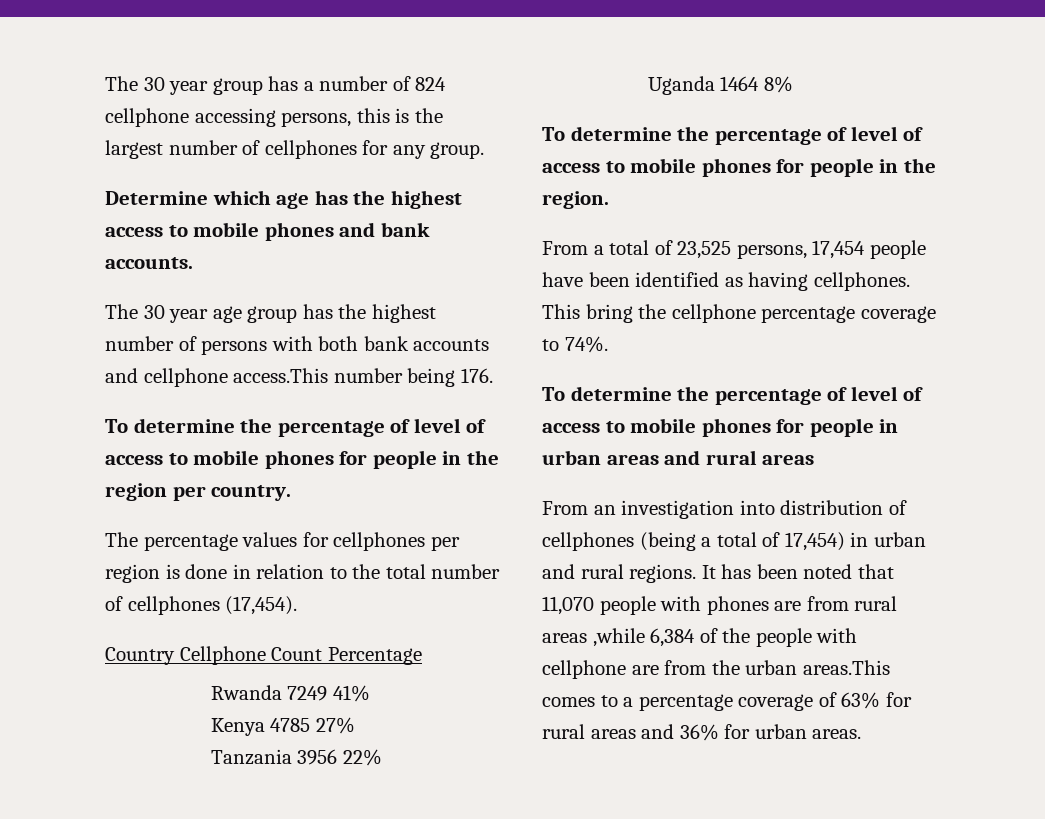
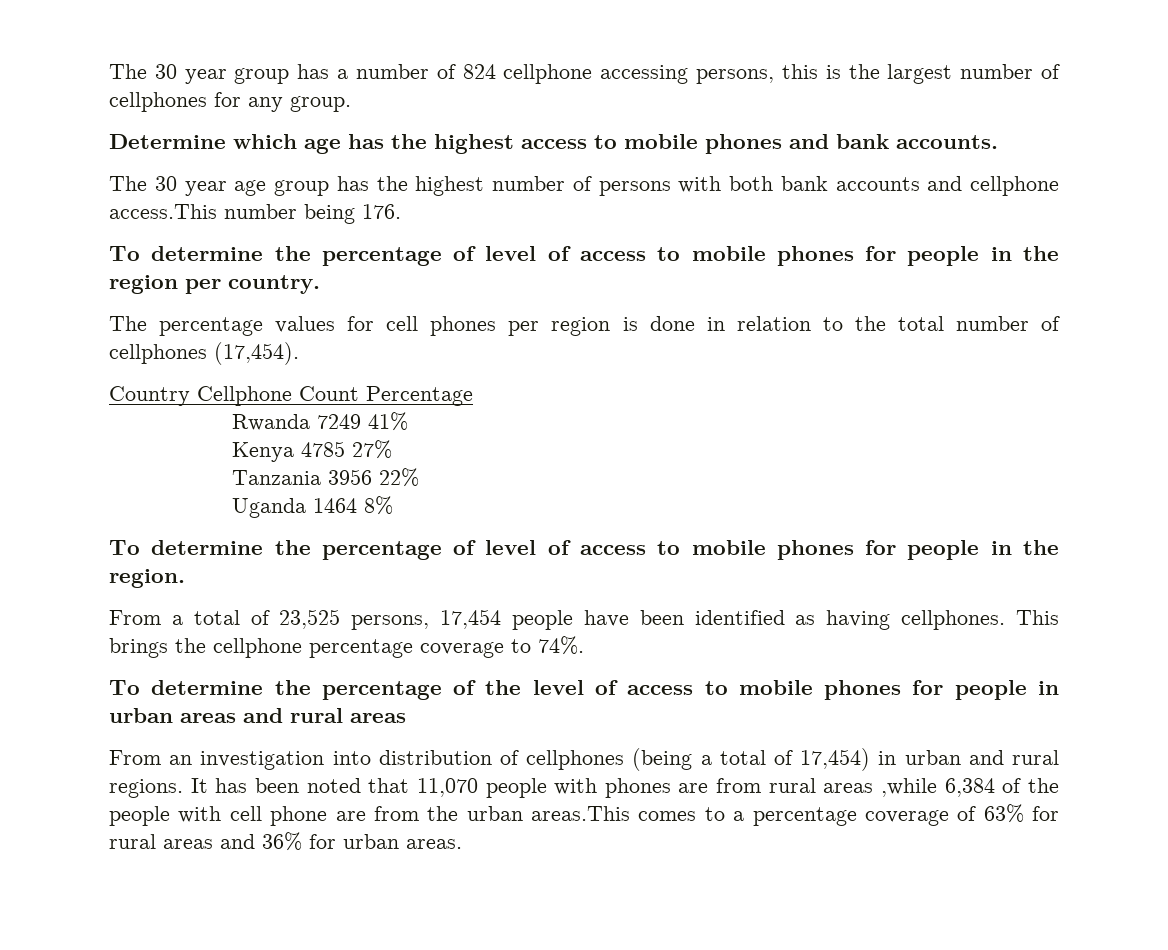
[333,532,426,551] cellphones -> [386,316,497,336] cell phones
[585,304,633,323] bring -> [109,638,168,658] brings
(848, 394) none -> [485,680,522,695] the
[542,660,626,679] cellphone -> [229,806,328,826] cell phone

